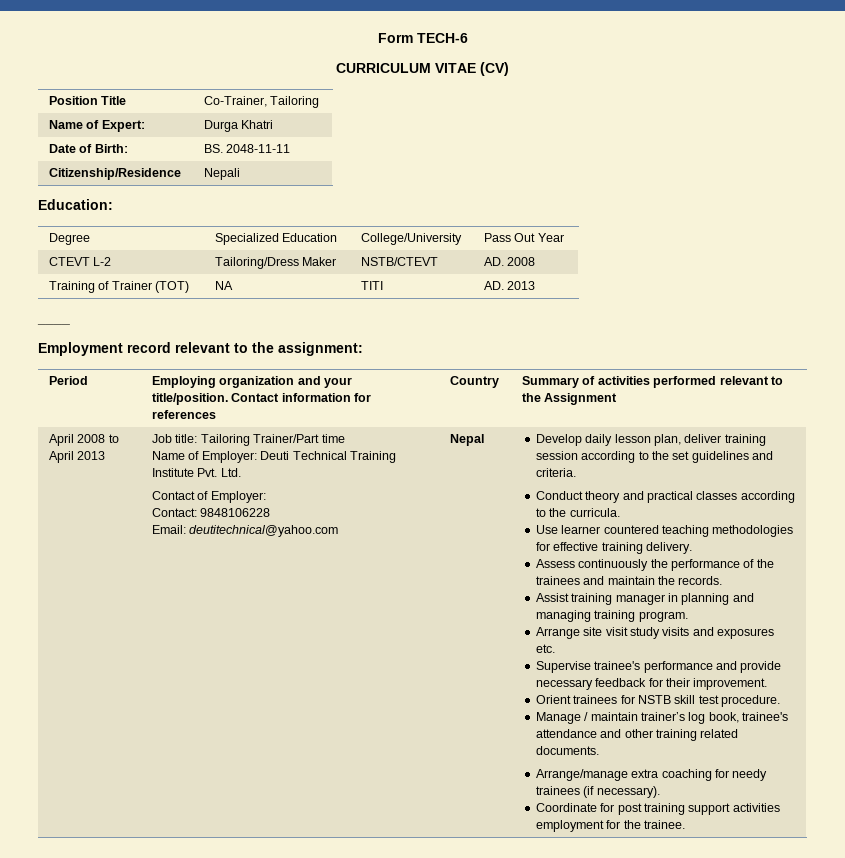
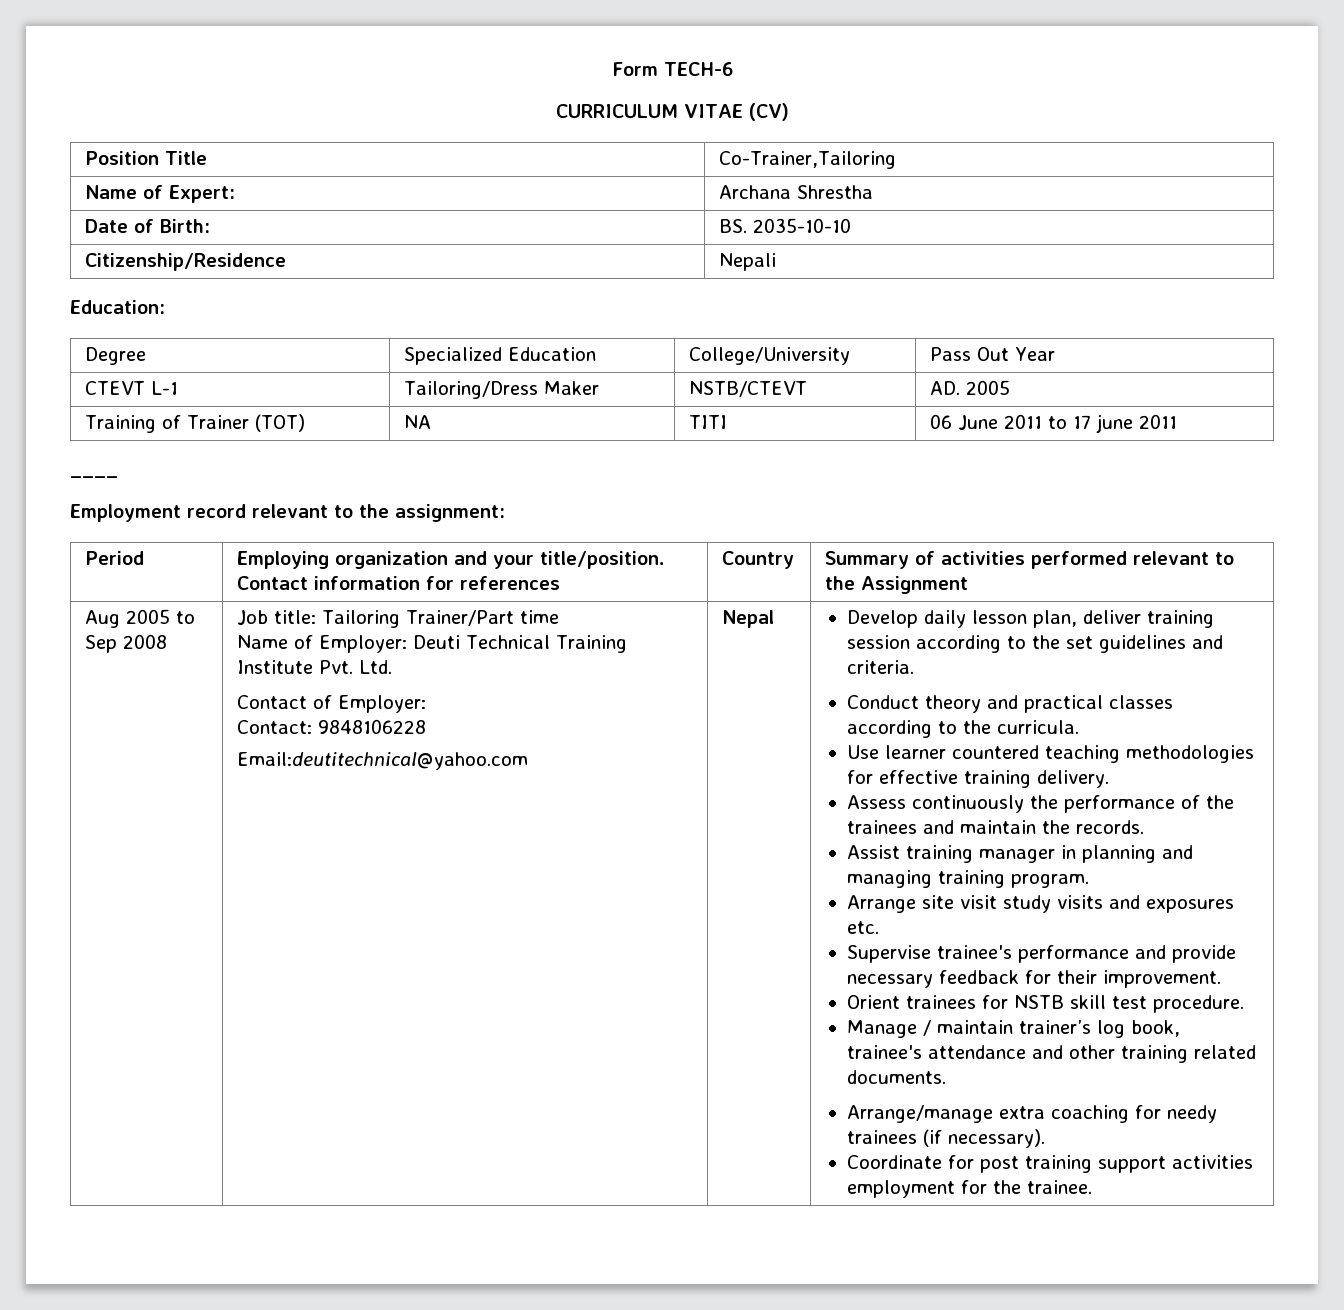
[204,96,320,108] Co-Trainer, Tailoring -> [718,151,896,169] Co-Trainer,Tailoring
[204,120,274,132] Durga Khatri -> [718,185,873,199] Archana Shrestha
[226,144,291,153] 2048-11-11 -> [752,218,851,233] 2035-10-10
[93,257,112,266] L-2 -> [150,381,178,395] L-1
[507,257,536,266] 2008 -> [965,380,1010,395] 2005
[484,281,536,290] AD. 2013 -> [929,414,1177,433] 06 June 2011 to 17 june 2011
[49,434,119,446] [49,451,106,463] April 2008 to April 2013 -> [84,609,195,628] [84,634,167,653] Aug 2005 to Sep 2008
[152,525,339,537] Email: deutitechnical@yahoo.com -> [236,752,528,770] Email:deutitechnical@yahoo.com

